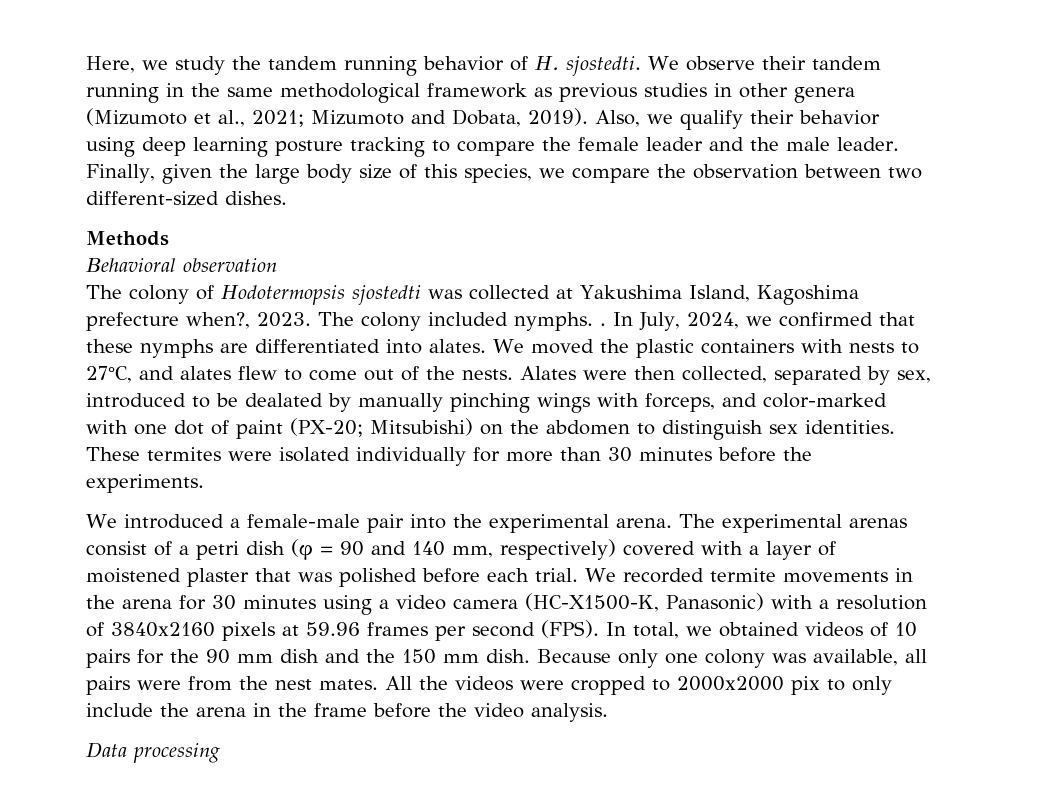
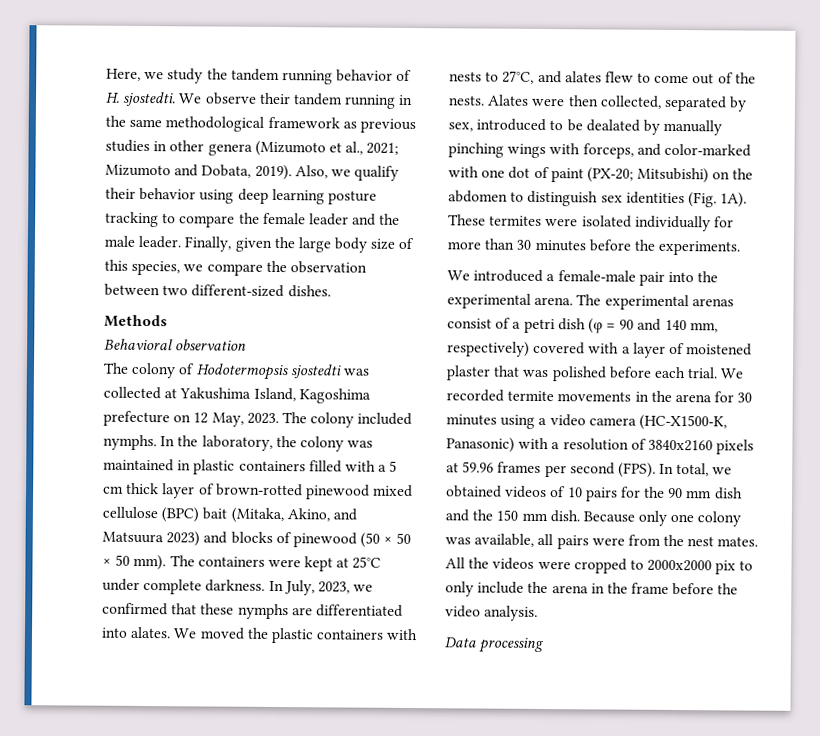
[186,312,250,329] when?, -> [173,412,244,427] on 12 May,
[600,323,606,326] . -> [160,435,374,452] [103,458,398,475] [103,482,414,500] [102,506,357,524] [102,531,412,548] [102,554,382,572] [102,578,266,595] In the laboratory, the colony was maintained in plastic containers filled with a 5 cm thick layer of brown-rotted pinewood mixed cellulose (BPC) bait (Mitaka, Akino, and Matsuura 2023) and blocks of pinewood (50 × 50 × 50 mm). The containers were kept at 25°C under complete darkness.
[686,312,739,329] 2024, -> [317,581,350,594] 2023,
[805,420,895,434] identities. -> [625,191,748,208] identities (Fig. 1A).

